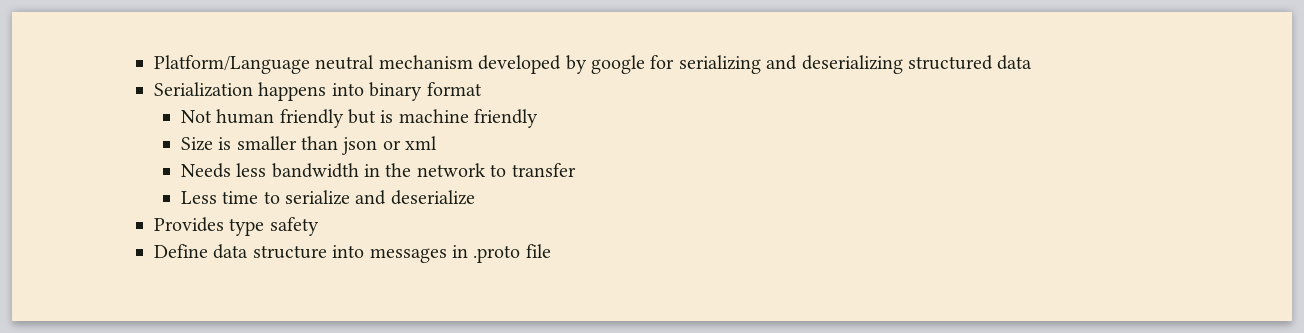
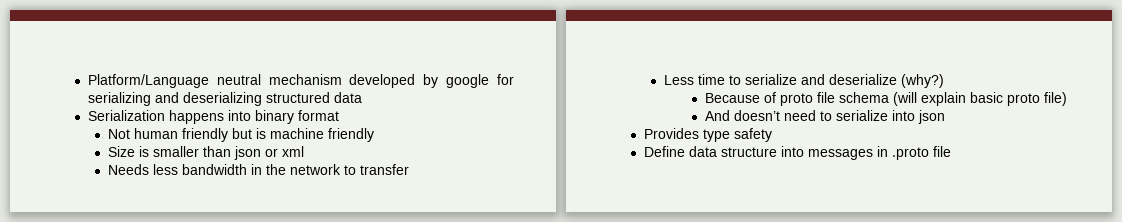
(475, 197) none -> [901,74,945,88] [704,92,1067,106] [704,110,945,124] (why?) // Because of proto file schema (will explain basic proto file) // And doesn’t need to serialize into json

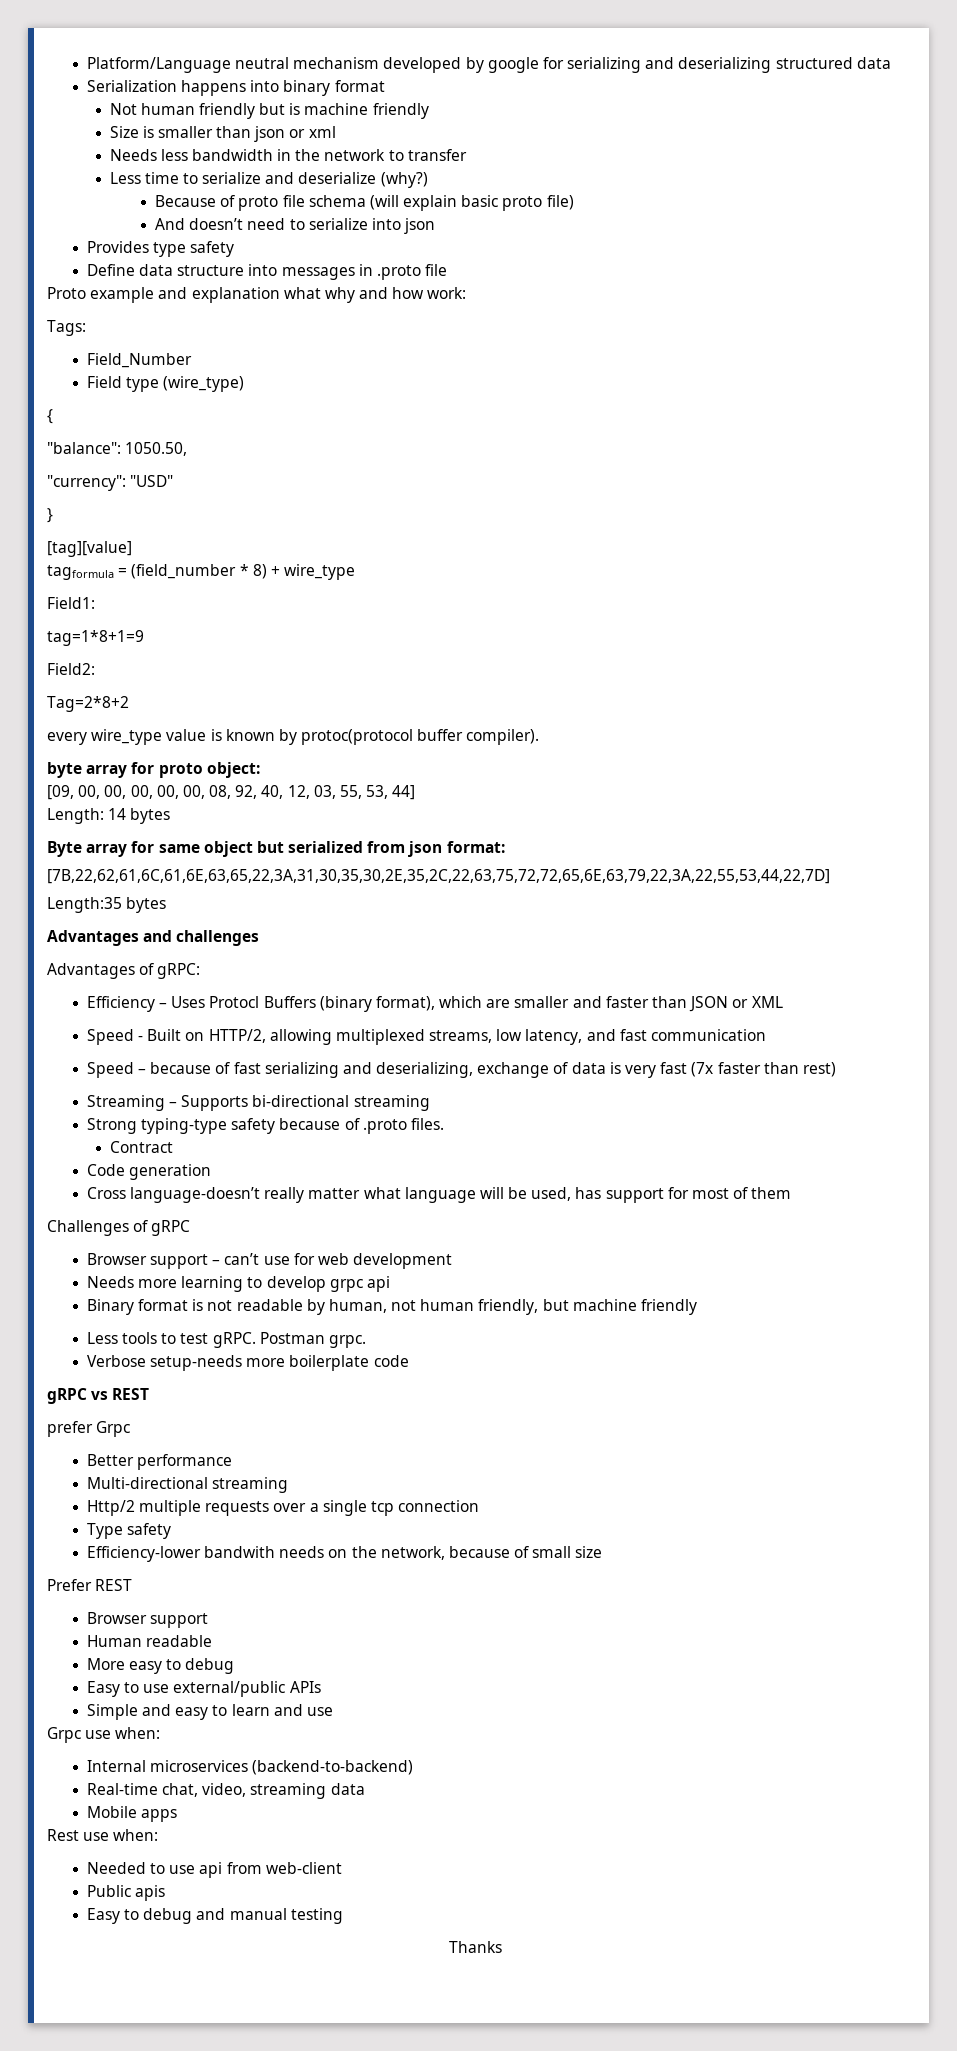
(951, 151) none -> [47,287,467,303] [47,320,86,336] [86,353,192,368] [86,376,245,392] [47,409,53,424] [47,442,188,456] [47,475,174,491] [47,508,53,523] [47,541,132,557] [47,564,356,580] [47,597,95,609] [47,630,144,646] [47,663,95,675] [47,696,129,712] [47,729,540,745] [47,762,260,778] [47,785,416,800] [47,808,171,824] [47,841,505,857] [47,869,830,884] [47,897,167,913] [47,930,260,946] [47,963,201,979] [86,996,783,1012] [86,1029,766,1045] [86,1062,836,1078] [86,1095,430,1111] [86,1118,444,1134] [109,1141,173,1153] [86,1164,211,1180] [86,1187,792,1203] [47,1220,191,1236] [86,1253,453,1269] [86,1276,390,1292] [86,1299,697,1315] [86,1332,366,1348] [86,1355,409,1371] [47,1388,150,1404] [47,1421,131,1437] [86,1454,232,1470] [86,1477,288,1493] [86,1500,480,1516] [86,1523,171,1539] [86,1546,603,1562] [47,1579,133,1591] [86,1612,208,1628] [86,1635,212,1647] [86,1658,235,1674] [86,1681,321,1697] [86,1704,333,1720] [47,1727,161,1743] [86,1760,414,1775] [86,1783,365,1799] [86,1806,177,1822] [47,1829,159,1841] [86,1862,342,1878] [86,1885,165,1901] [86,1908,343,1924] [449,1941,502,1953] // Proto example and explanation what why and how work: // Tags: // Field_Number // Field type (wire_type) // { // "balance": 1050.50, // "currency": "USD" // } // [tag][value] // tagformula = (field_number * 8) + wire_type // Field1: // tag=1*8+1=9 // Field2: // Tag=2*8+2 // every wire_type value is known by protoc(protocol buffer compiler). // byte array for proto object: // [09, 00, 00, 00, 00, 00, 08, 92, 40, 12, 03, 55, 53, 44] // Length: 14 bytes // Byte array for same object but serialized from json format: // [7B,22,62,61,6C,61,6E,63,65,22,3A,31,30,35,30,2E,35,2C,22,63,75,72,72,65,6E,63,79,22,3A,22,55,53,44,22,7D] // Length:35 bytes // Advantages and challenges // Advantages of gRPC: // Efficiency – Uses Protocl Buffers (binary format), which are smaller and faster than JSON or XML // Speed - Built on HTTP/2, allowing multiplexed streams, low latency, and fast communication // Speed – because of fast serializing and deserializing, exchange of data is very fast (7x faster than rest) // Streaming – Supports bi-directional streaming // Strong typing-type safety because of .proto files. // Contract // Code generation // Cross language-doesn’t really matter what language will be used, has support for most of them // Challenges of gRPC // Browser support – can’t use for web development // Needs more learning to develop grpc api // Binary format is not readable by human, not human friendly, but machine friendly // Less tools to test gRPC. Postman grpc. // Verbose setup-needs more boilerplate code // gRPC vs REST // prefer Grpc // Better performance // Multi-directional streaming // Http/2 multiple requests over a single tcp connection // Type safety // Efficiency-lower bandwith needs on the network, because of small size // Prefer REST // Browser support // Human readable // More easy to debug // Easy to use external/public APIs // Simple and easy to learn and use // Grpc use when: // Internal microservices (backend-to-backend) // Real-time chat, video, streaming data // Mobile apps // Rest use when: // Needed to use api from web-client // Public apis // Easy to debug and manual testing // Thanks

